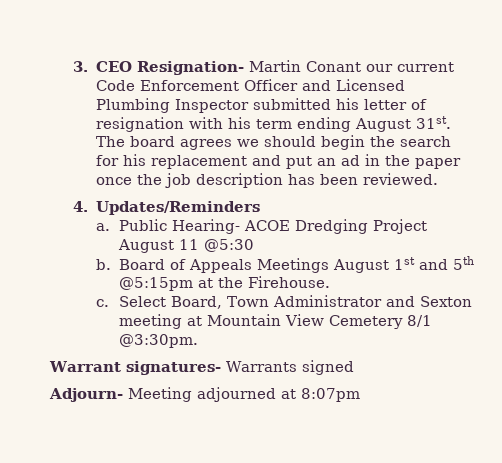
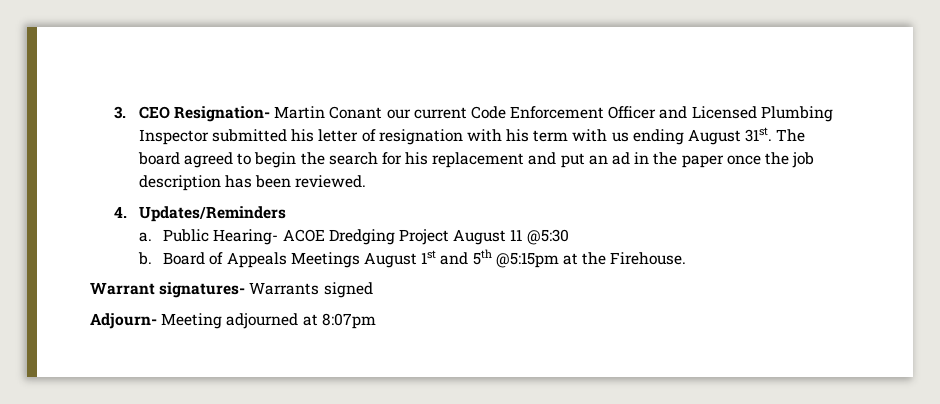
(292, 124) none -> [572,129,629,142] with us
[179,136,316,150] agrees we should -> [184,152,252,168] agreed to
[95,295,472,309] [118,314,432,329] [118,334,198,348] // c. Select Board, Town Administrator and Sexton meeting at Mountain View Cemetery 8/1 @3:30pm. -> (687, 258) none

